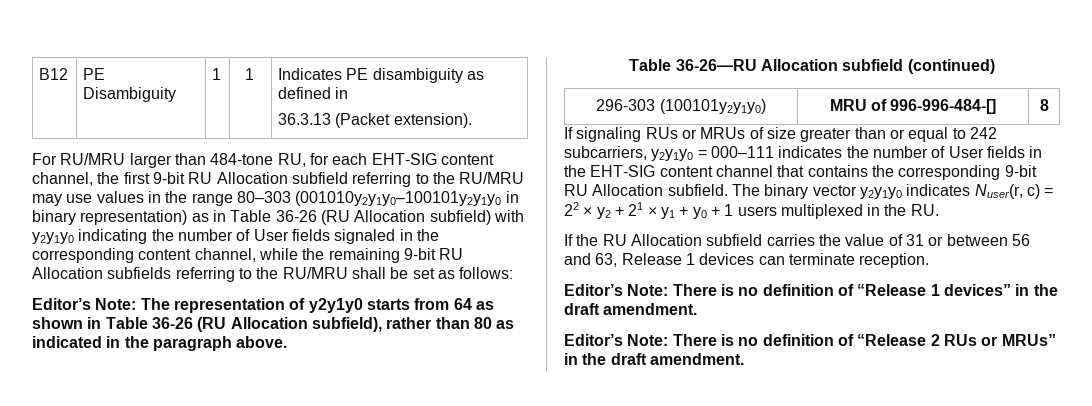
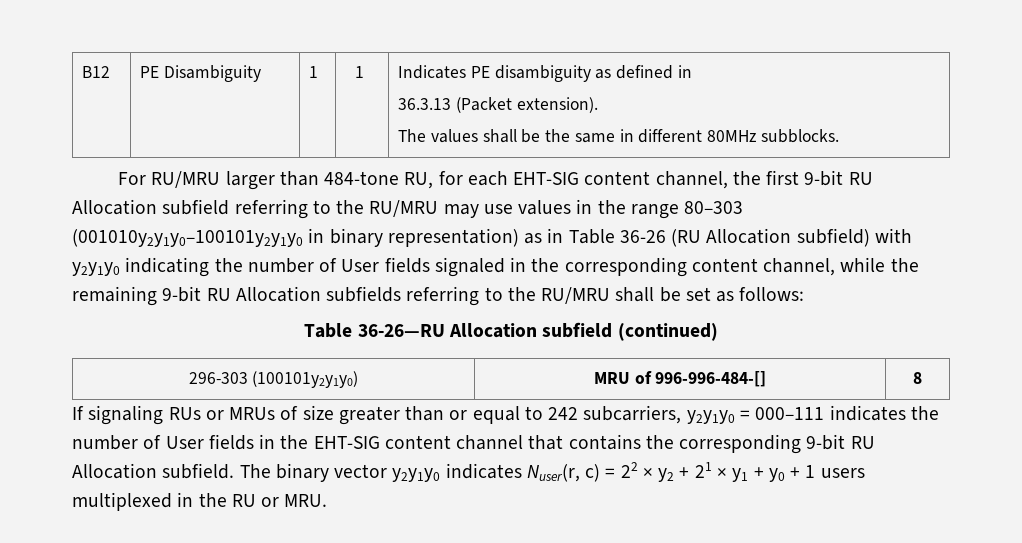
(472, 120) none -> [398,129,839,143] // The values shall be the same in different 80MHz subblocks.
[32,298,494,313] [32,317,515,332] [32,336,288,351] // Editor’s Note: The representation of y2y1y0 starts from 64 as shown in Table 36-26 (RU Allocation subfield), rather than 80 as indicated in the paragraph above. -> (805, 294) none
[910,204,939,216] [564,234,1030,246] [564,253,930,268] [564,284,1058,296] [564,303,698,315] [564,334,1056,346] [564,353,744,365] RU. // If the RU Allocation subfield carries the value of 31 or between 56 and 63, Release 1 devices can terminate reception. // Editor’s Note: There is no definition of “Release 1 devices” in the draft amendment. // Editor’s Note: There is no definition of “Release 2 RUs or MRUs” in the draft amendment. -> [231,494,328,507] RU or MRU.

